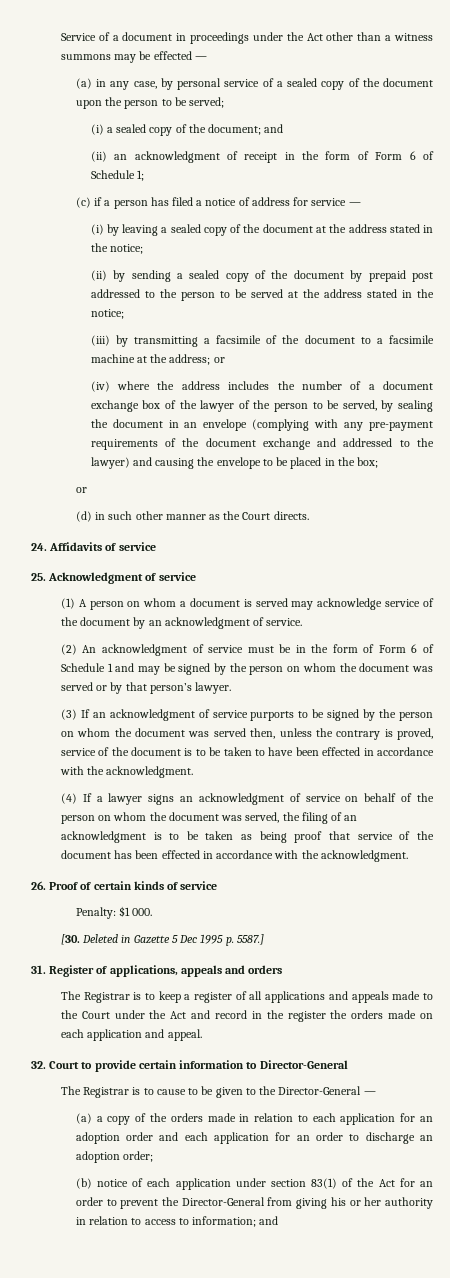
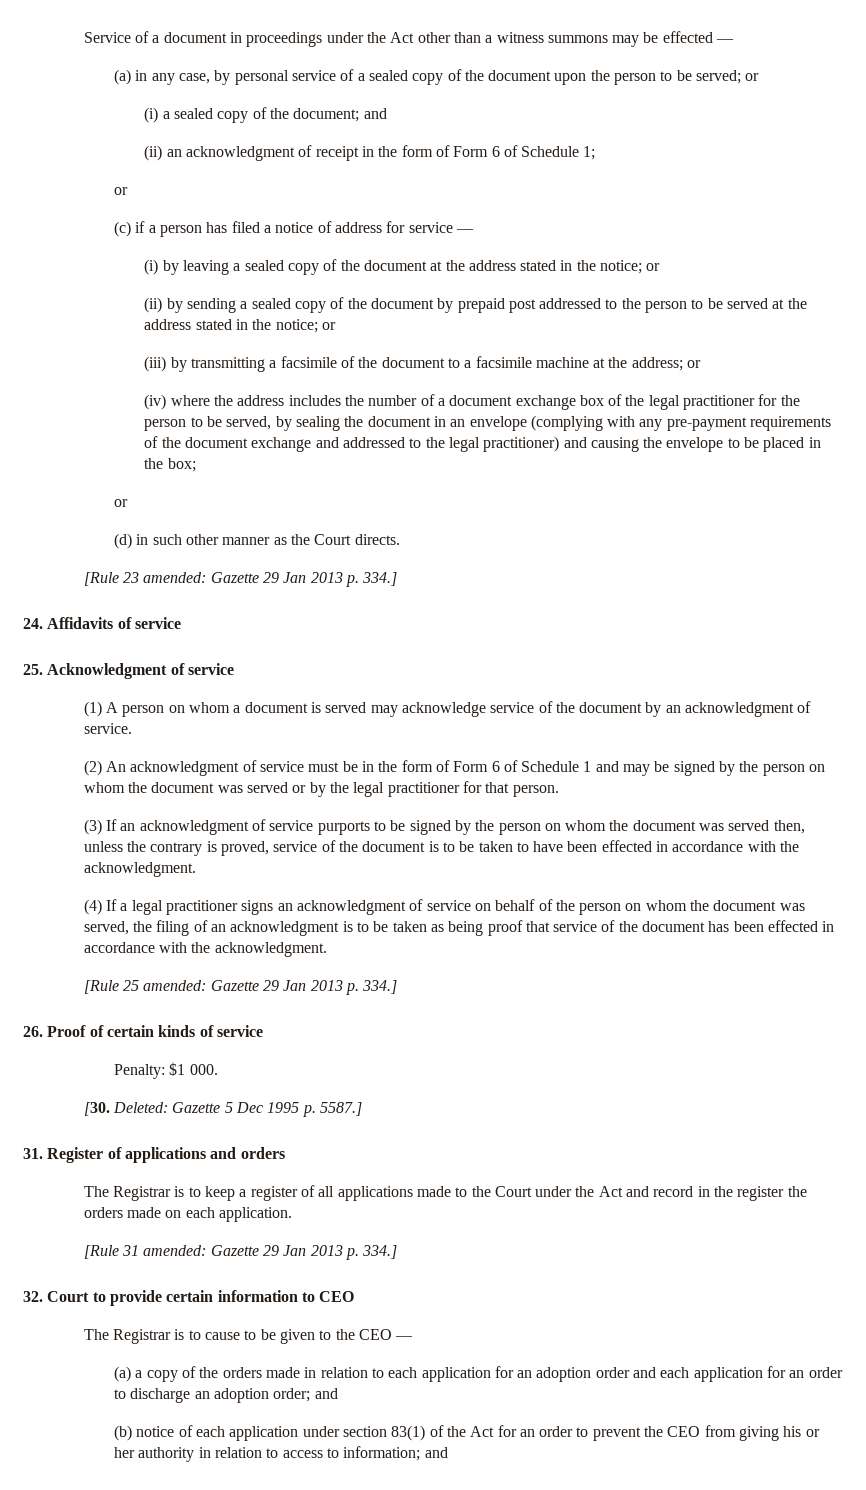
(224, 102) none -> [745,73,760,81] or
(144, 175) none -> [113,187,128,195] // or
(143, 249) none -> [646,263,661,271] or
(124, 314) none -> [321,322,336,330] or
[200,400,250,412] lawyer of -> [648,394,778,410] legal practitioner for
[90,457,130,469] lawyer) -> [448,436,560,452] legal practitioner)
(309, 515) none -> [83,572,398,587] // [Rule 23 amended: Gazette 29 Jan 2013 p. 334.]
[125,682,232,694] that person’s lawyer. -> [329,781,559,797] the legal practitioner for that person.
[108,793,143,805] lawyer -> [131,900,238,915] legal practitioner
(408, 856) none -> [83,980,398,995] // [Rule 25 amended: Gazette 29 Jan 2013 p. 334.]
[82,934,131,943] Deleted in -> [112,1102,168,1113] Deleted:
[109,965,222,977] applications, appeals -> [124,1147,206,1163] applications
[328,991,389,1003] and appeals -> (413, 1193) none
[87,1029,202,1041] application and appeal. -> [218,1207,292,1222] [83,1245,398,1260] application. // [Rule 31 amended: Gazette 29 Jan 2013 p. 334.]
[259,1060,348,1069] Director-General -> [319,1291,355,1302] CEO
[278,1086,362,1095] Director-General -> [358,1329,392,1340] CEO
(154, 1156) none -> [314,1388,338,1399] and
[181,1197,265,1206] Director-General -> [667,1426,701,1437] CEO

